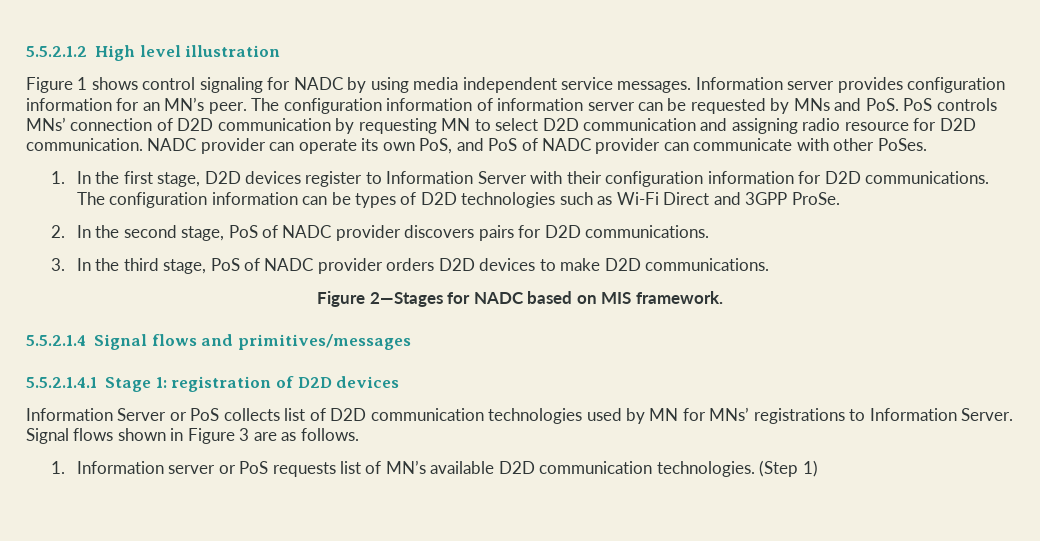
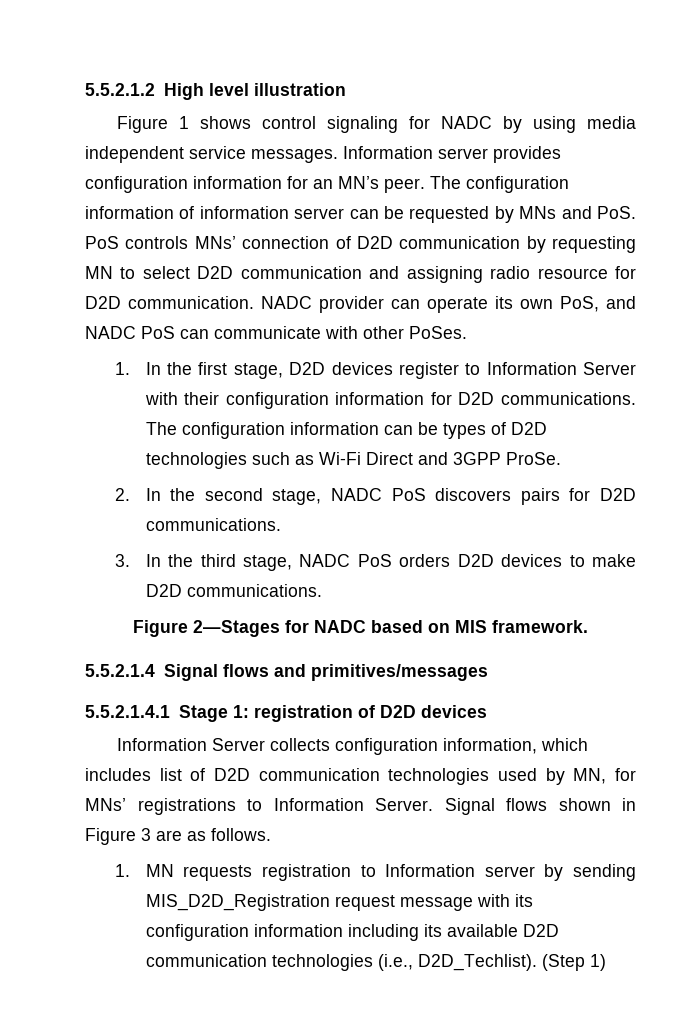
[488,138,661,154] PoS of NADC provider -> [85,326,175,339] NADC PoS
[228,225,401,241] PoS of NADC provider -> [331,488,426,501] NADC PoS
[210,258,383,274] PoS of NADC provider -> [299,554,392,567] NADC PoS
[169,408,280,421] or PoS collects -> [269,738,588,755] [85,768,151,781] collects configuration information, which includes
[649,408,679,421] MN -> [573,768,607,784] MN,
[76,460,755,477] Information server or PoS requests list of MN’s available D2D communication technologies. -> [145,864,637,881] [145,894,533,911] [145,924,559,941] [145,954,537,971] MN requests registration to Information server by sending MIS_D2D_Registration request message with its configuration information including its available D2D communication technologies (i.e., D2D_Techlist).

